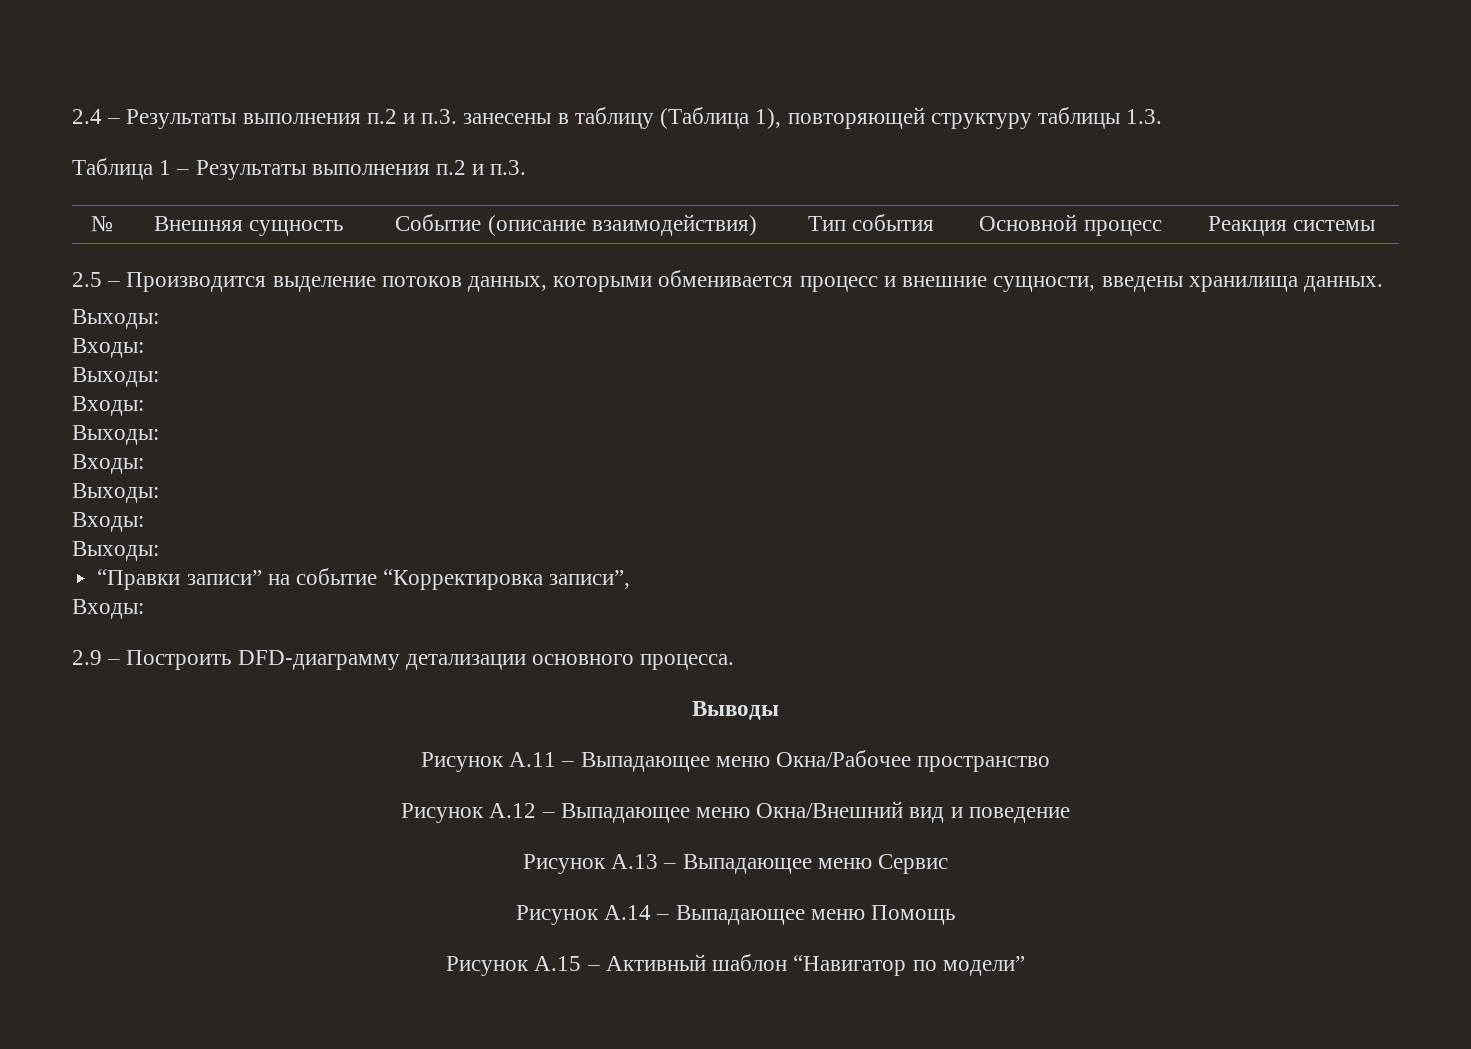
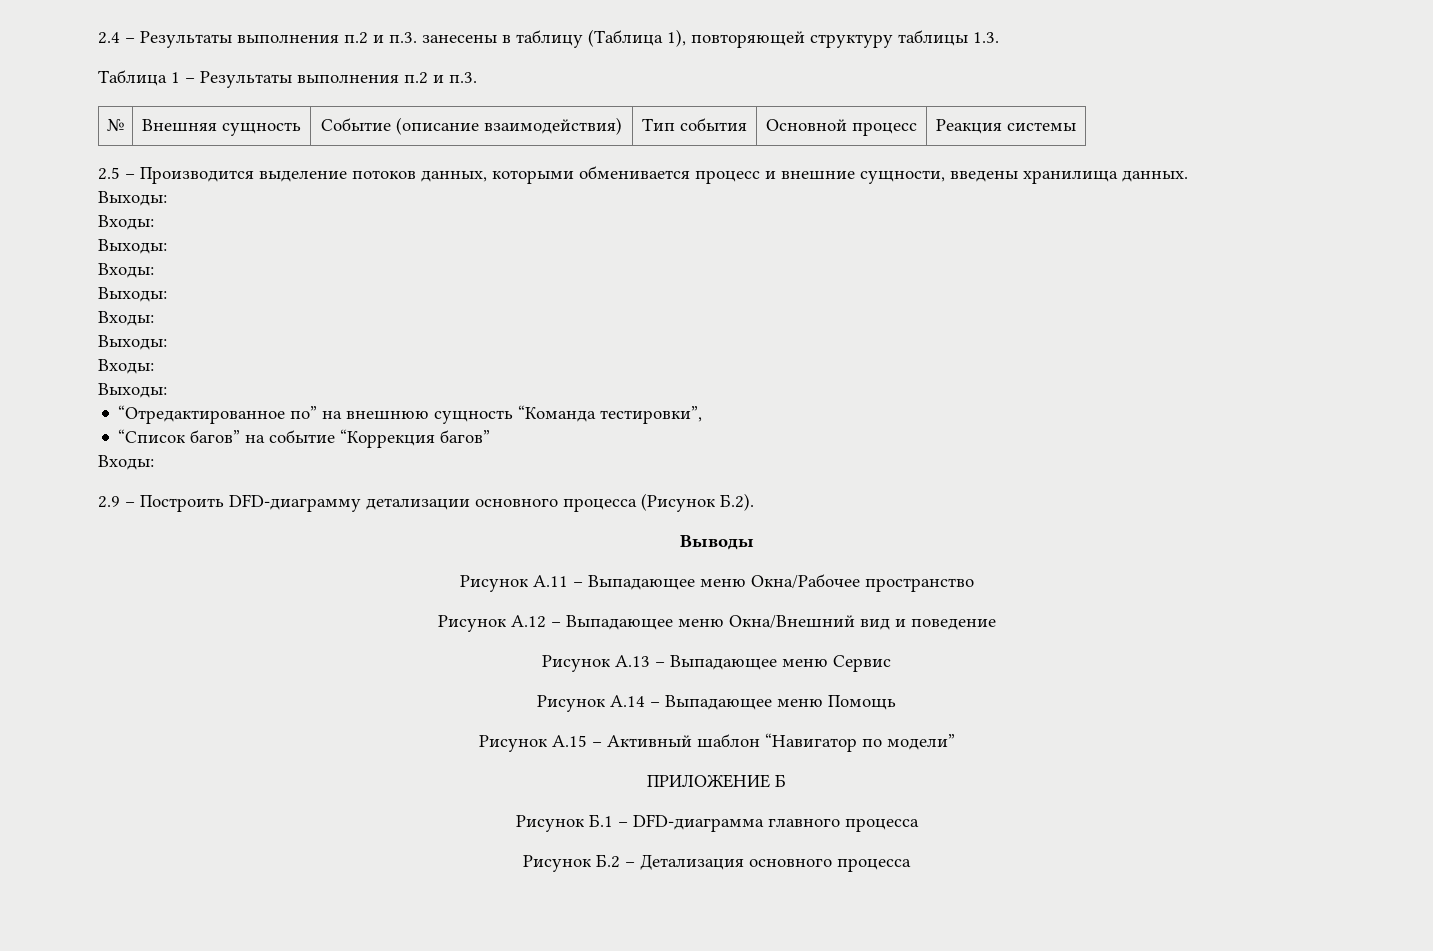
[97,568,631,590] “Правки записи” на событие “Корректировка записи”, -> [118,405,703,424] [118,429,491,448] “Отредактированное по” на внешнюю сущность “Команда тестировки”, // “Список багов” на событие “Коррекция багов”
[640,654,735,670] процесса. -> [563,493,754,512] процесса (Рисунок Б.2).
(1025, 966) none -> [647,774,786,788] [515,814,919,832] [523,854,911,872] // ПРИЛОЖЕНИЕ Б // Рисунок Б.1 – DFD-диаграмма главного процесса // Рисунок Б.2 – Детализация основного процесса

